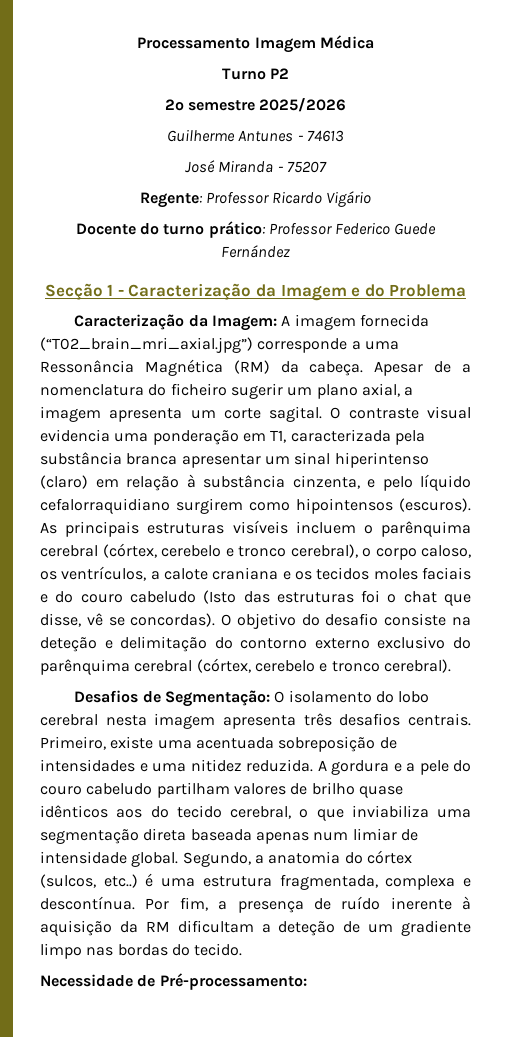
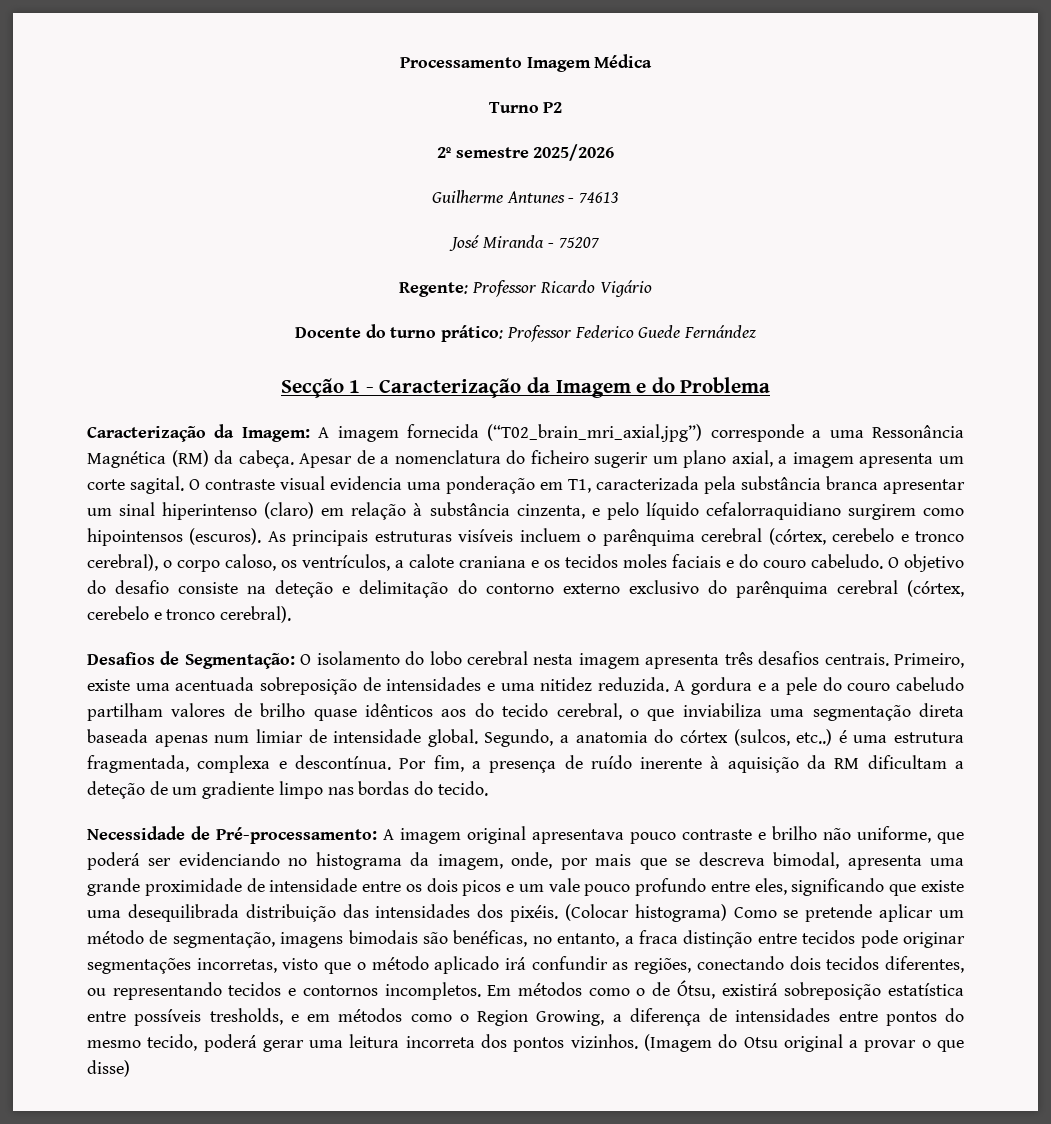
[129,590,472,606] [40,613,216,627] cabeludo (Isto das estruturas foi o chat que disse, vê se concordas). -> [811,554,883,569] cabeludo.
(307, 981) none -> [383,826,964,844] [87,852,964,870] [87,878,964,896] [87,904,964,922] [87,930,965,948] [87,956,964,974] [87,980,964,1000] [87,1008,964,1026] [87,1034,964,1052] [87,1060,130,1077] A imagem original apresentava pouco contraste e brilho não uniforme, que poderá ser evidenciando no histograma da imagem, onde, por mais que se descreva bimodal, apresenta uma grande proximidade de intensidade entre os dois picos e um vale pouco profundo entre eles, significando que existe uma desequilibrada distribuição das intensidades dos pixéis. (Colocar histograma) Como se pretende aplicar um método de segmentação, imagens bimodais são benéficas, no entanto, a fraca distinção entre tecidos pode originar segmentações incorretas, visto que o método aplicado irá confundir as regiões, conectando dois tecidos diferentes, ou representando tecidos e contornos incompletos. Em métodos como o de Ótsu, existirá sobreposição estatística entre possíveis tresholds, e em métodos como o Region Growing, a diferença de intensidades entre pontos do mesmo tecido, poderá gerar uma leitura incorreta dos pontos vizinhos. (Imagem do Otsu original a provar o que disse)

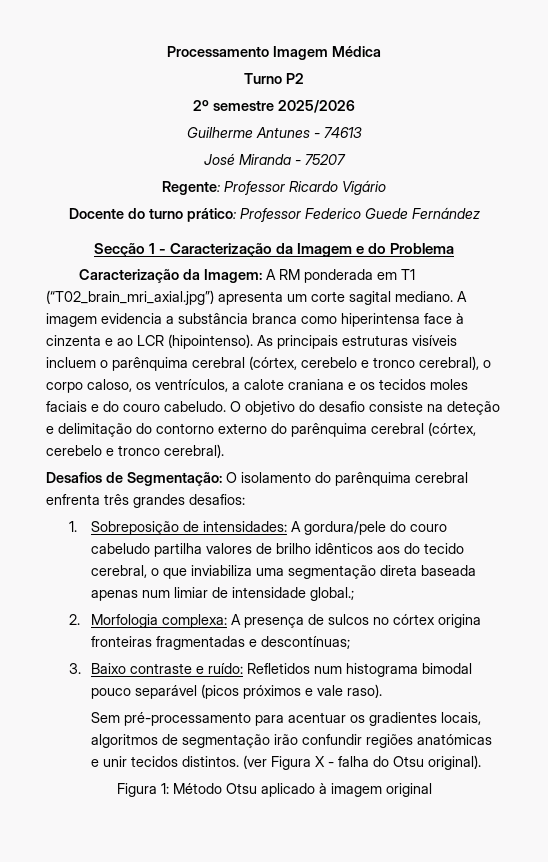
[337,424,964,442] [87,450,964,468] [87,476,965,494] [87,502,964,520] [87,528,262,546] imagem fornecida (“T02_brain_mri_axial.jpg”) corresponde a uma Ressonância Magnética (RM) da cabeça. Apesar de a nomenclatura do ficheiro sugerir um plano axial, a imagem apresenta um corte sagital. O contraste visual evidencia uma ponderação em T1, caracterizada pela substância branca apresentar um sinal hiperintenso (claro) em relação à substância cinzenta, e pelo líquido cefalorraquidiano surgirem como hipointensos (escuros). -> [278,269,415,283] [46,290,467,305] [46,313,464,327] [46,334,253,349] RM ponderada em T1 (“T02_brain_mri_axial.jpg”) apresenta um corte sagital mediano. A imagem evidencia a substância branca como hiperintensa face à cinzenta e ao LCR (hipointenso).
[628,580,699,594] exclusivo -> (267, 428) none
[429,651,965,669] [87,677,818,695] lobo cerebral nesta imagem apresenta três desafios centrais. Primeiro, existe uma acentuada sobreposição de intensidades e uma nitidez reduzida. A gordura e a pele -> [335,472,468,486] [46,494,245,508] [68,521,386,535] parênquima cerebral enfrenta três grandes desafios: // 1. Sobreposição de intensidades: A gordura/pele
[87,703,163,721] partilham -> [153,543,202,557] partilha
[313,709,357,721] quase -> (311, 548) none
[427,729,964,747] [87,755,964,773] [87,781,488,799] [87,826,964,844] [87,852,964,870] [87,878,964,896] [87,904,964,922] [87,930,965,948] [87,956,964,974] [87,980,964,1000] [87,1008,964,1026] [87,1034,964,1052] [87,1060,130,1077] global. Segundo, a anatomia do córtex (sulcos, etc..) é uma estrutura fragmentada, complexa e descontínua. Por fim, a presença de ruído inerente à aquisição da RM dificultam a deteção de um gradiente limpo nas bordas do tecido. // Necessidade de Pré-processamento: A imagem original apresentava pouco contraste e brilho não uniforme, que poderá ser evidenciando no histograma da imagem, onde, por mais que se descreva bimodal, apresenta uma grande proximidade de intensidade entre os dois picos e um vale pouco profundo entre eles, significando que existe uma desequilibrada distribuição das intensidades dos pixéis. (Colocar histograma) Como se pretende aplicar um método de segmentação, imagens bimodais são benéficas, no entanto, a fraca distinção entre tecidos pode originar segmentações incorretas, visto que o método aplicado irá confundir as regiões, conectando dois tecidos diferentes, ou representando tecidos e contornos incompletos. Em métodos como o de Ótsu, existirá sobreposição estatística entre possíveis tresholds, e em métodos como o Region Growing, a diferença de intensidades entre pontos do mesmo tecido, poderá gerar uma leitura incorreta dos pontos vizinhos. (Imagem do Otsu original a provar o que disse) -> [309,587,354,601] [68,614,481,628] [90,636,350,650] [68,663,472,677] [90,684,382,699] [90,712,481,726] [90,734,492,748] [90,755,481,770] [116,783,432,797] global.; // 2. Morfologia complexa: A presença de sulcos no córtex origina fronteiras fragmentadas e descontínuas; // 3. Baixo contraste e ruído: Refletidos num histograma bimodal pouco separável (picos próximos e vale raso). // Sem pré-processamento para acentuar os gradientes locais, algoritmos de segmentação irão confundir regiões anatómicas e unir tecidos distintos. (ver Figura X - falha do Otsu original). // Figura 1: Método Otsu aplicado à imagem original

